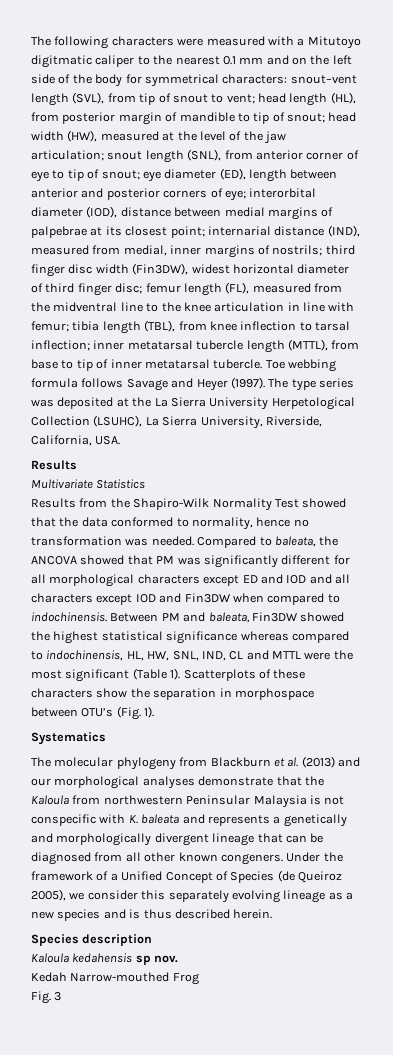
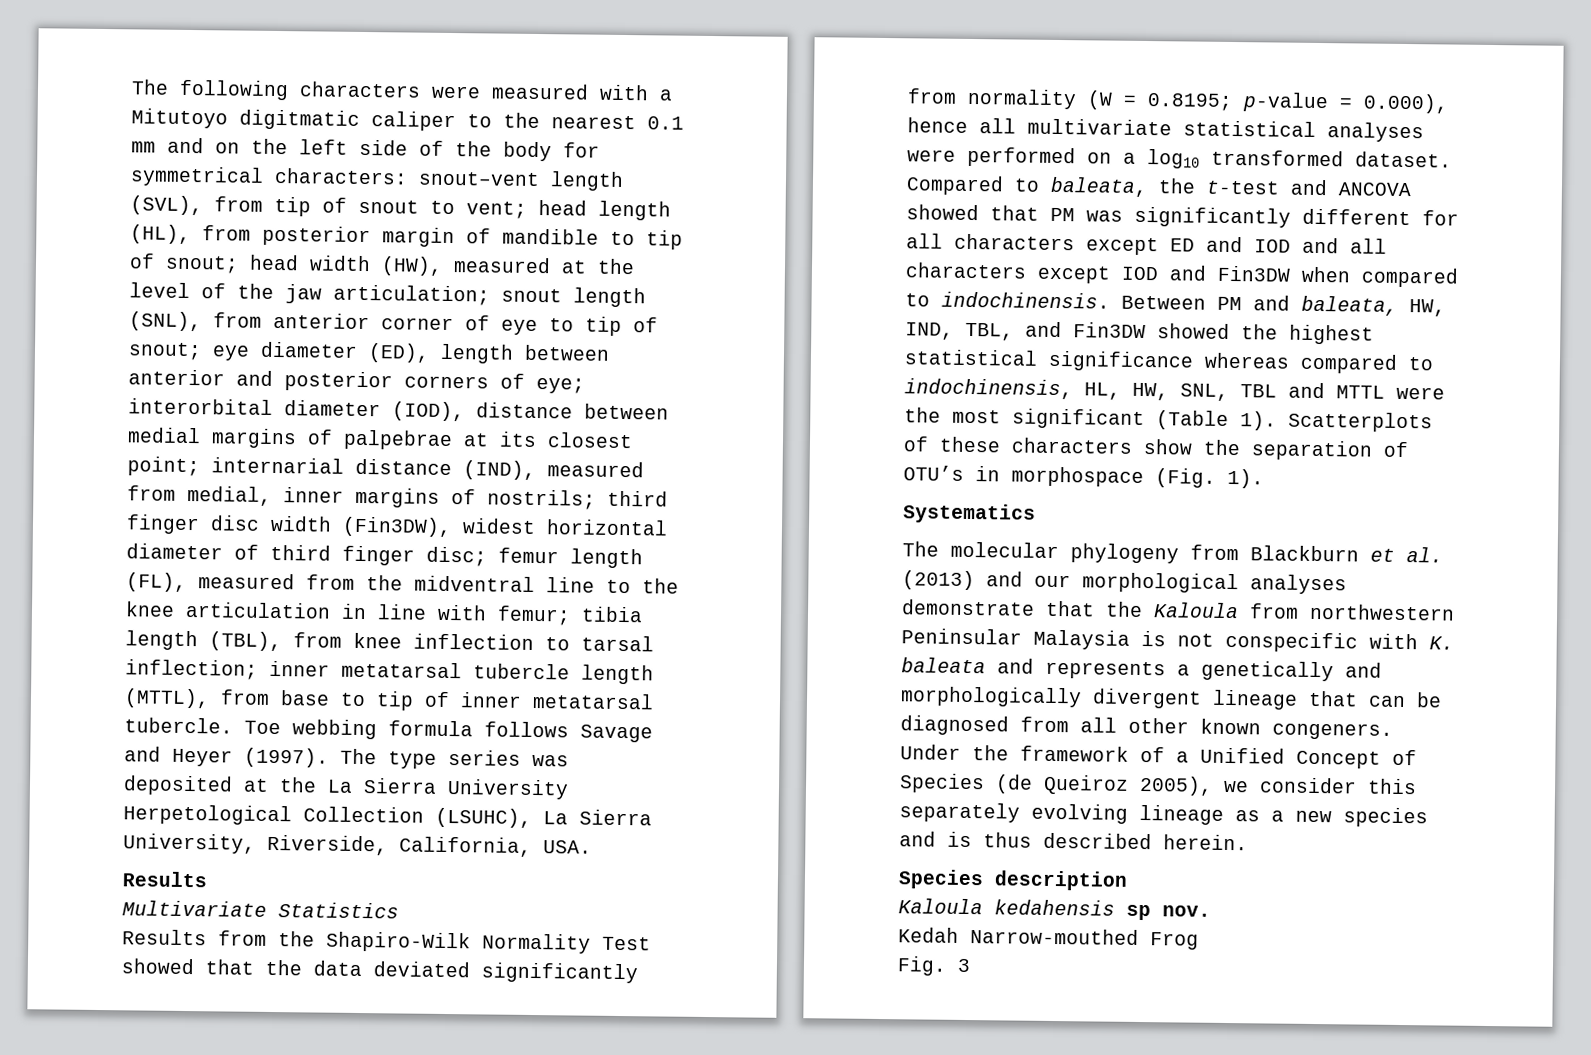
[111,517,309,530] [31,536,194,546] conformed to normality, hence no transformation was needed. -> [373,961,638,984] [907,88,1449,114] [907,117,1424,143] [907,146,1452,169] deviated significantly from normality (W = 0.8195; p-value = 0.000), hence all multivariate statistical analyses were performed on a log10 transformed dataset.
(339, 541) none -> [1206,179,1328,196] t-test and
[49,574,135,587] morphological -> (943, 241) none
(250, 617) none -> [1409,299,1446,317] [905,321,1062,341] HW, IND, TBL, and
[201,651,244,661] IND, CL -> [1240,384,1277,398] TBL
[219,688,314,700] [31,707,114,717] in morphospace between OTU’s -> [1383,441,1409,458] [903,465,1144,488] of OTU’s in morphospace

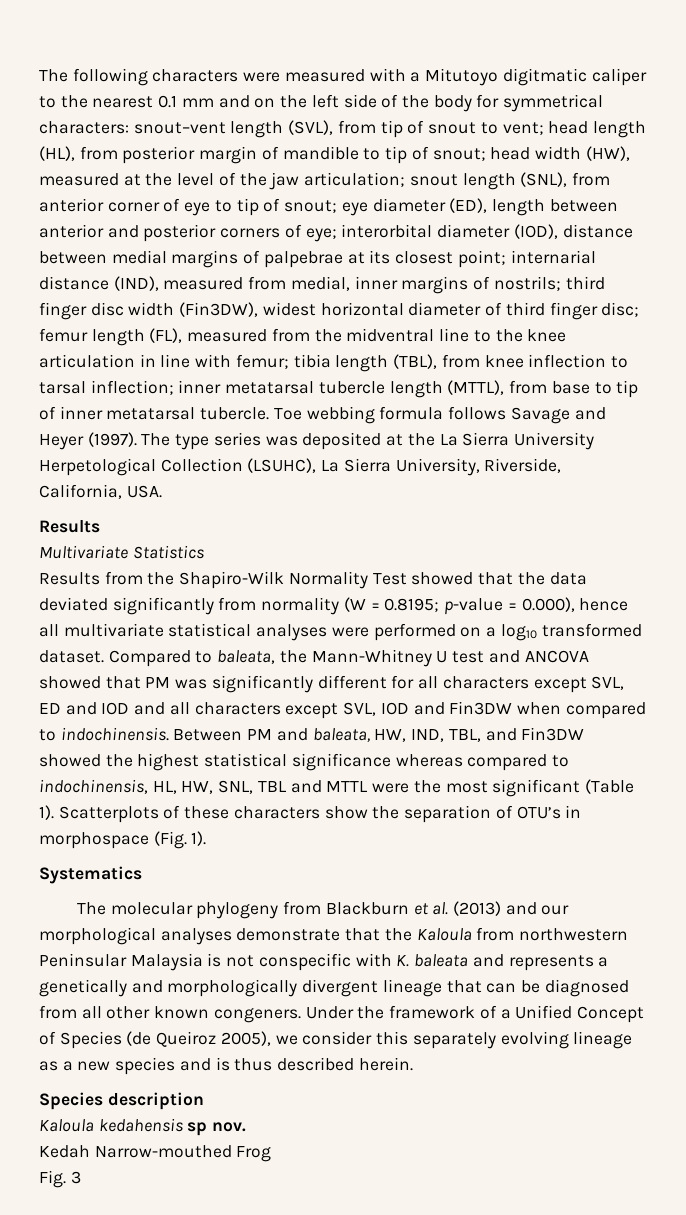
[1206,180,1280,195] t-test -> [311,649,485,667] Mann-Whitney U test
(1159, 246) none -> [591,676,625,690] SVL,
(1111, 274) none -> [343,702,377,716] SVL,

